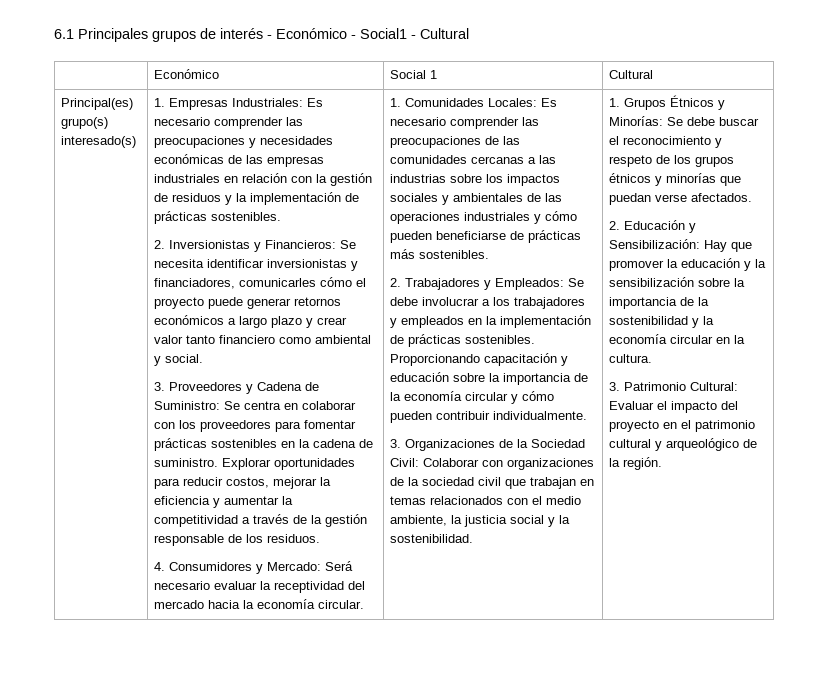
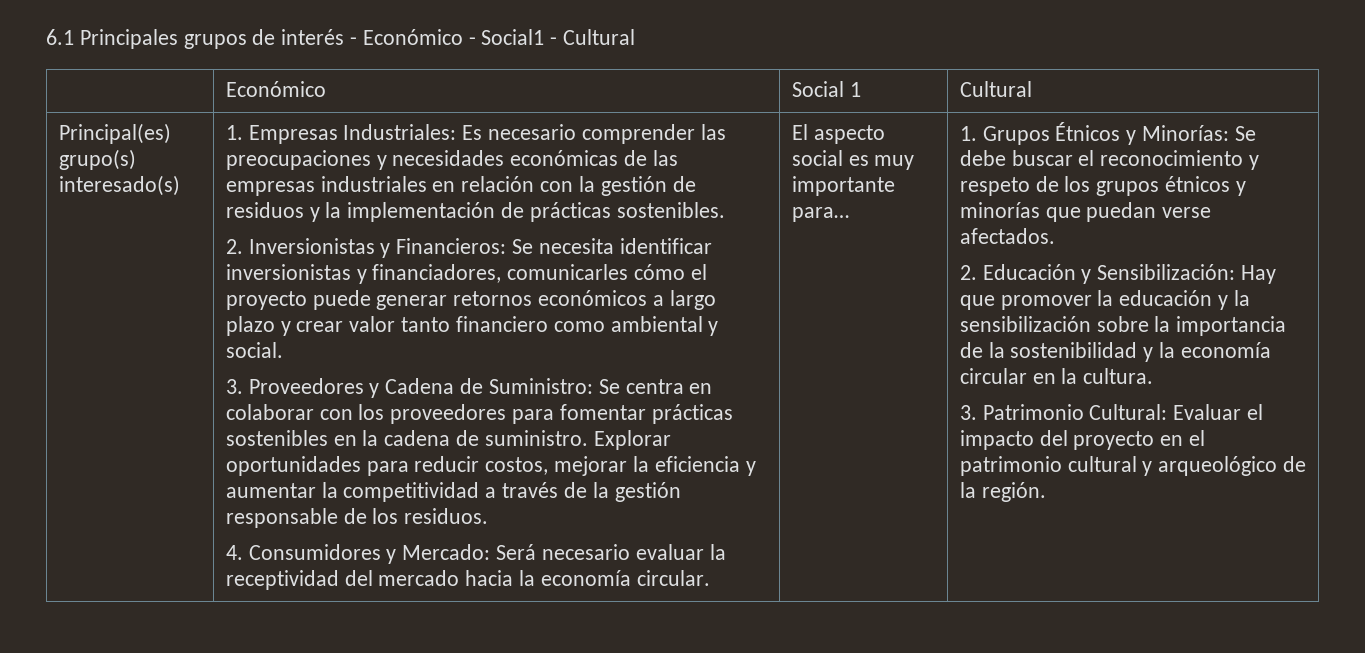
[390,98,558,107] [390,117,540,129] [390,136,521,148] [390,155,557,164] [390,174,561,186] [390,193,563,205] [390,211,578,224] [390,230,582,243] [390,249,490,259] [390,278,585,290] [390,297,586,309] [390,315,592,328] [390,334,536,347] [390,353,569,366] [390,372,589,385] [390,391,555,404] [390,411,588,423] [390,439,586,451] [390,458,595,470] [390,477,595,489] [390,496,582,505] [390,515,571,527] [390,534,474,543] 1. Comunidades Locales: Es necesario comprender las preocupaciones de las comunidades cercanas a las industrias sobre los impactos sociales y ambientales de las operaciones industriales y cómo pueden beneficiarse de prácticas más sostenibles. // 2. Trabajadores y Empleados: Se debe involucrar a los trabajadores y empleados en la implementación de prácticas sostenibles. Proporcionando capacitación y educación sobre la importancia de la economía circular y cómo pueden contribuir individualmente. // 3. Organizaciones de la Sociedad Civil: Colaborar con organizaciones de la sociedad civil que trabajan en temas relacionados con el medio ambiente, la justicia social y la sostenibilidad. -> [791,124,885,144] [791,150,915,170] [791,176,895,196] [791,207,849,222] El aspecto social es muy importante para…

